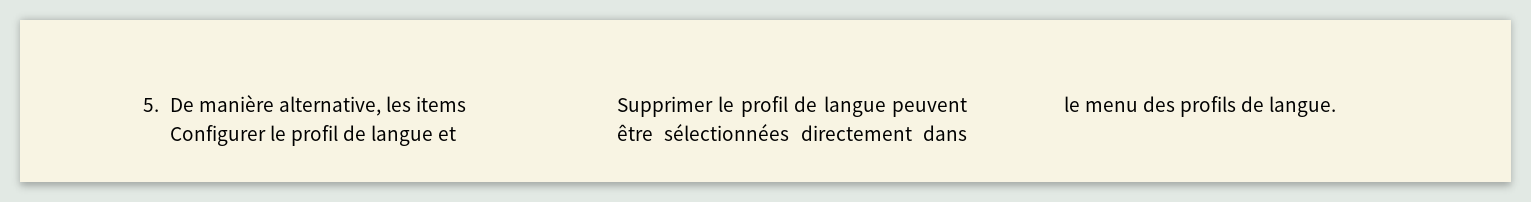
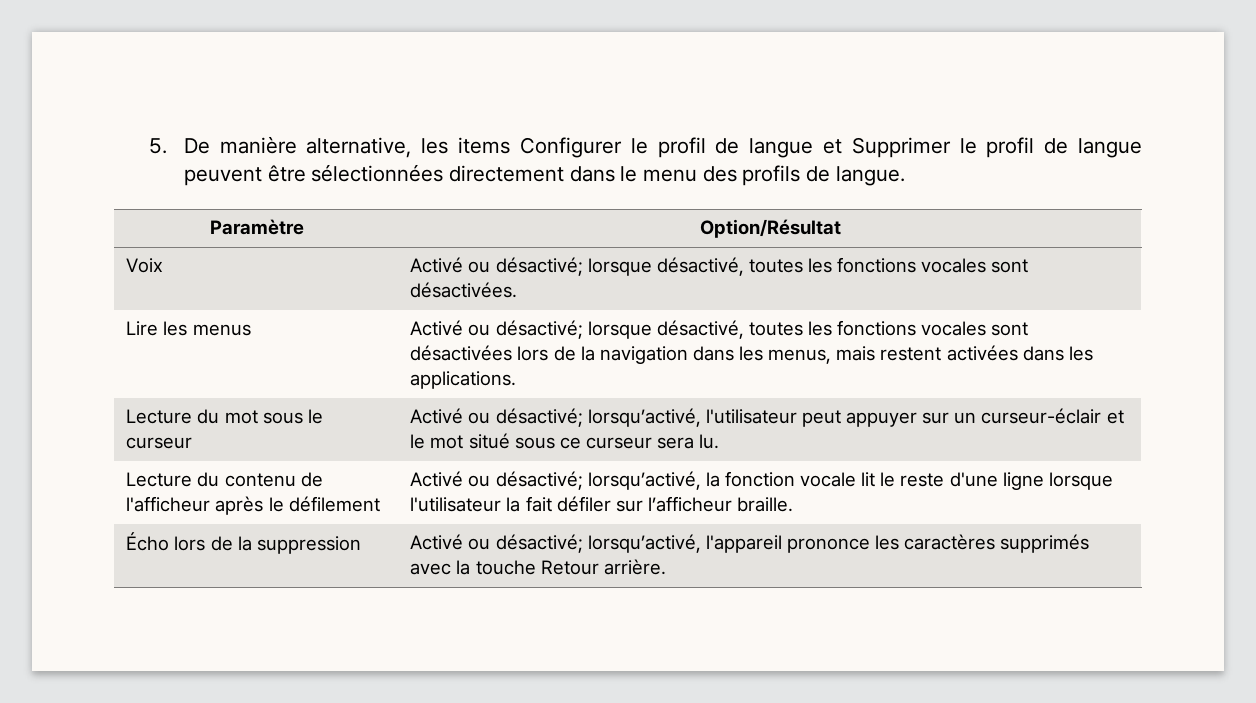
(1337, 106) none -> [209,219,304,235] [699,219,841,238] [126,258,164,273] [410,257,1029,276] [410,282,518,298] [126,321,251,336] [410,320,1029,339] [410,345,1093,364] [410,371,517,389] [126,409,323,424] [126,437,193,449] [410,408,1124,427] [410,433,720,449] [126,472,323,487] [126,496,380,515] [410,471,1113,490] [410,496,794,512] [126,532,361,554] [410,534,1090,553] [410,559,666,575] // Paramètre | Option/Résultat // Voix | Activé ou désactivé; lorsque désactivé, toutes les fonctions vocales sont désactivées. // Lire les menus | Activé ou désactivé; lorsque désactivé, toutes les fonctions vocales sont désactivées lors de la navigation dans les menus, mais restent activées dans les applications. // Lecture du mot sous le curseur | Activé ou désactivé; lorsqu’activé, l'utilisateur peut appuyer sur un curseur-éclair et le mot situé sous ce curseur sera lu. // Lecture du contenu de l'afficheur après le défilement | Activé ou désactivé; lorsqu’activé, la fonction vocale lit le reste d'une ligne lorsque l'utilisateur la fait défiler sur l’afficheur braille. // Écho lors de la suppression | Activé ou désactivé; lorsqu’activé, l'appareil prononce les caractères supprimés avec la touche Retour arrière.

